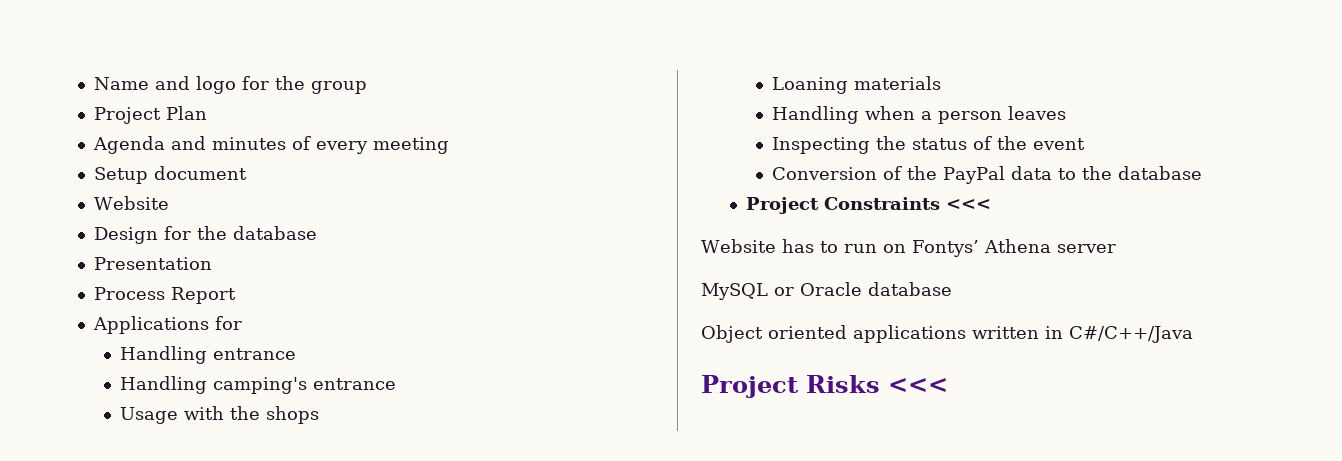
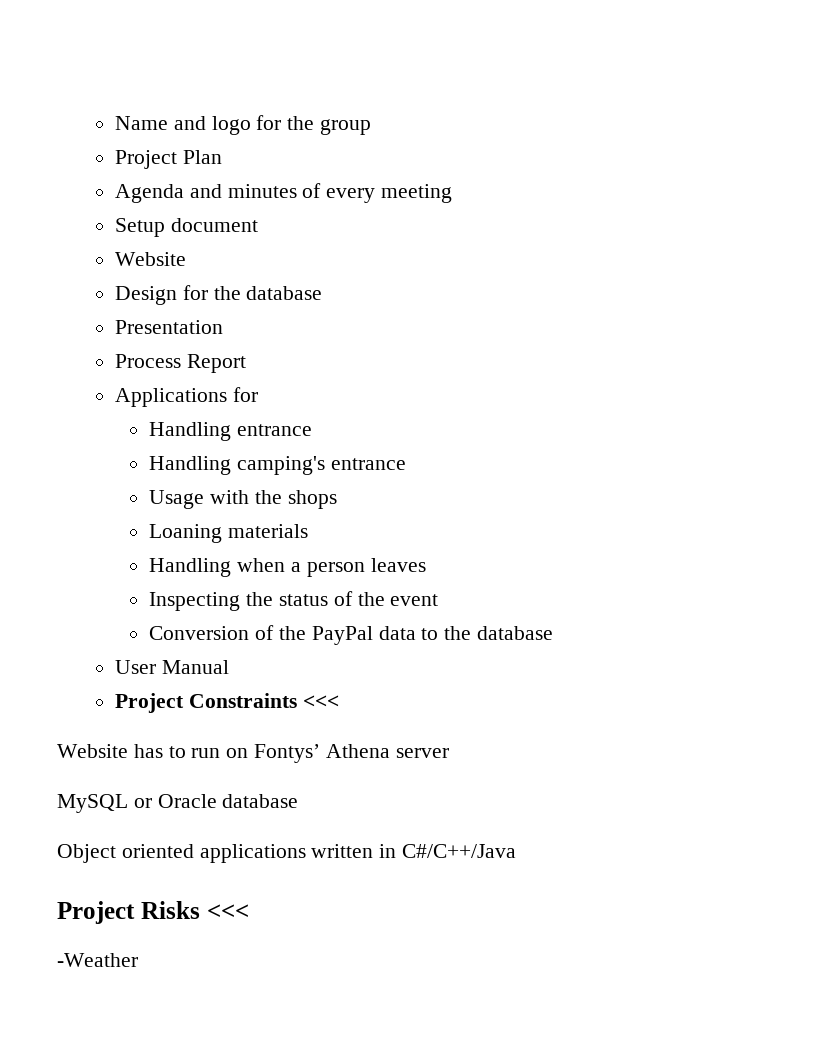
(1202, 173) none -> [114,660,229,674] // User Manual
(948, 385) none -> [57,953,138,967] // -Weather

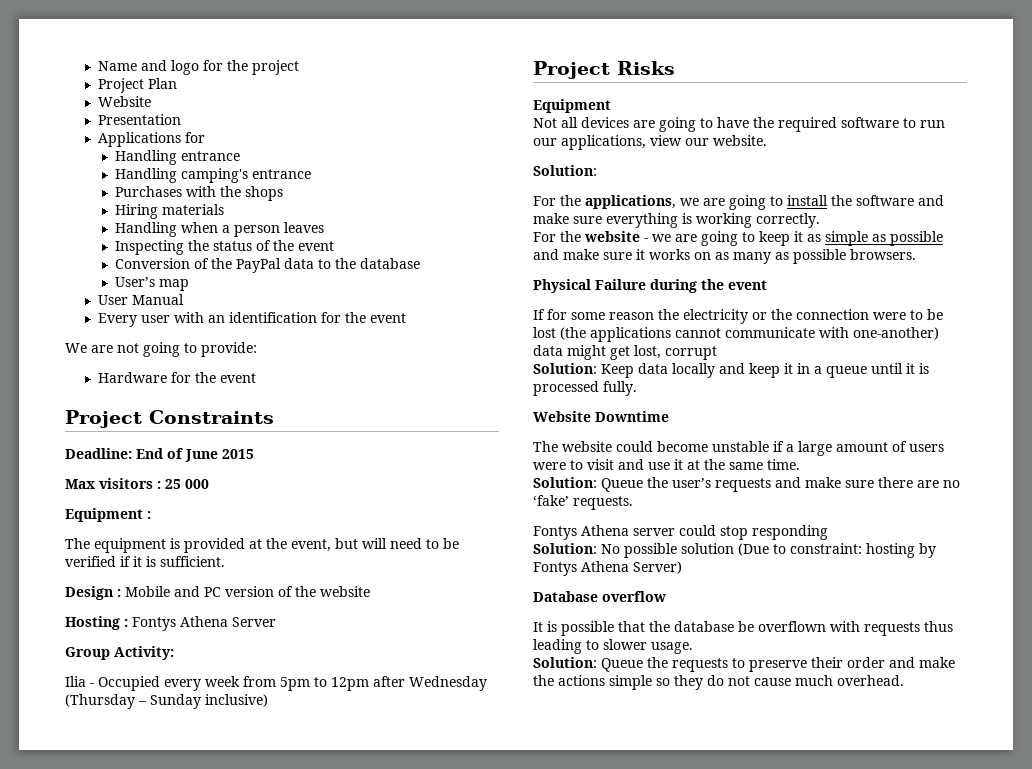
[319,119,371,135] group -> [251,60,299,75] project
[114,183,452,203] [114,218,258,237] [114,252,186,266] [114,285,323,305] Agenda and minutes of every meeting // Setup document // Website // Design for the database -> [97,96,151,107] Website
[114,354,246,373] // Process Report -> (181, 119) none
[149,490,205,509] Usage -> [115,186,183,197] Purchases
[149,524,223,543] Loaning -> [115,204,159,219] Hiring
(553, 633) none -> [115,277,190,291] // User’s map
[114,693,339,713] [57,744,449,763] [57,794,299,813] [57,844,517,863] [57,901,249,924] [57,953,138,967] Project Constraints <<< // Website has to run on Fontys’ Athena server // MySQL or Oracle database // Object oriented applications written in C#/C++/Java // Project Risks <<< // -Weather -> [97,312,406,327] [65,342,257,357] [97,372,256,383] [65,410,274,428] [65,448,254,462] [65,478,209,489] [65,508,151,522] [65,538,459,553] [65,556,225,567] [65,586,370,600] [65,616,276,631] [65,646,174,660] [65,676,487,691] [65,694,268,709] [533,61,675,79] [533,99,611,113] [533,117,945,132] [533,135,767,150] [533,165,597,176] [533,195,944,210] [533,213,820,228] [533,231,943,246] [533,249,916,264] [533,279,767,293] [533,309,943,324] [533,327,939,342] [533,345,717,360] [533,363,929,378] [533,381,637,396] [533,411,669,422] [533,441,944,456] [533,459,800,470] [533,477,960,492] [533,495,633,510] [533,525,828,540] [533,543,936,558] [533,561,682,576] [533,591,666,602] [533,621,953,636] [533,639,693,654] [533,657,955,672] [533,675,904,690] Every user with an identification for the event // We are not going to provide: // Hardware for the event // Project Constraints // Deadline: End of June 2015 // Max visitors : 25 000 // Equipment : // The equipment is provided at the event, but will need to be verified if it is sufficient. // Design : Mobile and PC version of the website // Hosting : Fontys Athena Server // Group Activity: // Ilia - Occupied every week from 5pm to 12pm after Wednesday (Thursday – Sunday inclusive) // Project Risks // Equipment // Not all devices are going to have the required software to run our applications, view our website. // Solution: // For the applications, we are going to install the software and make sure everything is working correctly. // For the website - we are going to keep it as simple as possible and make sure it works on as many as possible browsers. // Physical Failure during the event // If for some reason the electricity or the connection were to be lost (the applications cannot communicate with one-another) data might get lost, corrupt // Solution: Keep data locally and keep it in a queue until it is processed fully. // Website Downtime // The website could become unstable if a large amount of users were to visit and use it at the same time. // Solution: Queue the user’s requests and make sure there are no ‘fake’ requests. // Fontys Athena server could stop responding // Solution: No possible solution (Due to constraint: hosting by Fontys Athena Server) // Database overflow // It is possible that the database be overflown with requests thus leading to slower usage. // Solution: Queue the requests to preserve their order and make the actions simple so they do not cause much overhead.

